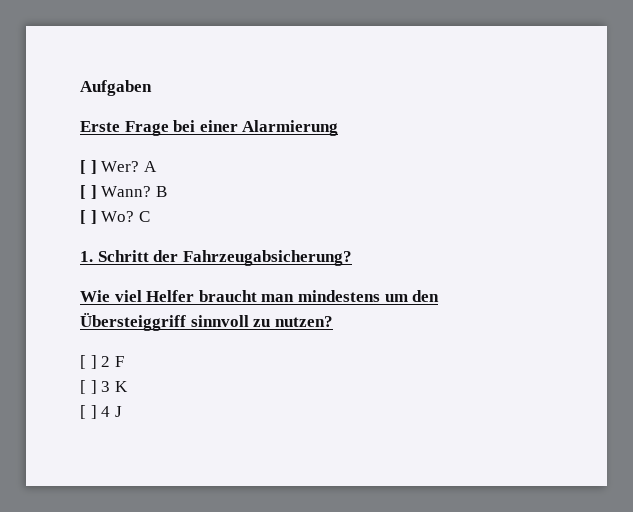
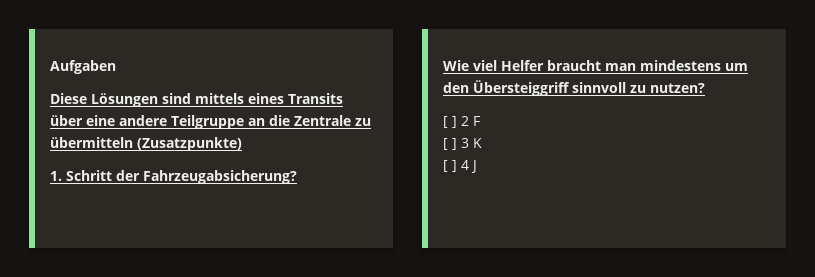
[80,120,339,136] [80,160,157,174] [80,185,167,199] [80,210,150,224] Erste Frage bei einer Alarmierung // [ ] Wer? A // [ ] Wann? B // [ ] Wo? C -> [50,93,343,107] [50,115,371,129] [50,137,242,151] Diese Lösungen sind mittels eines Transits über eine andere Teilgruppe an die Zentrale zu übermitteln (Zusatzpunkte)

